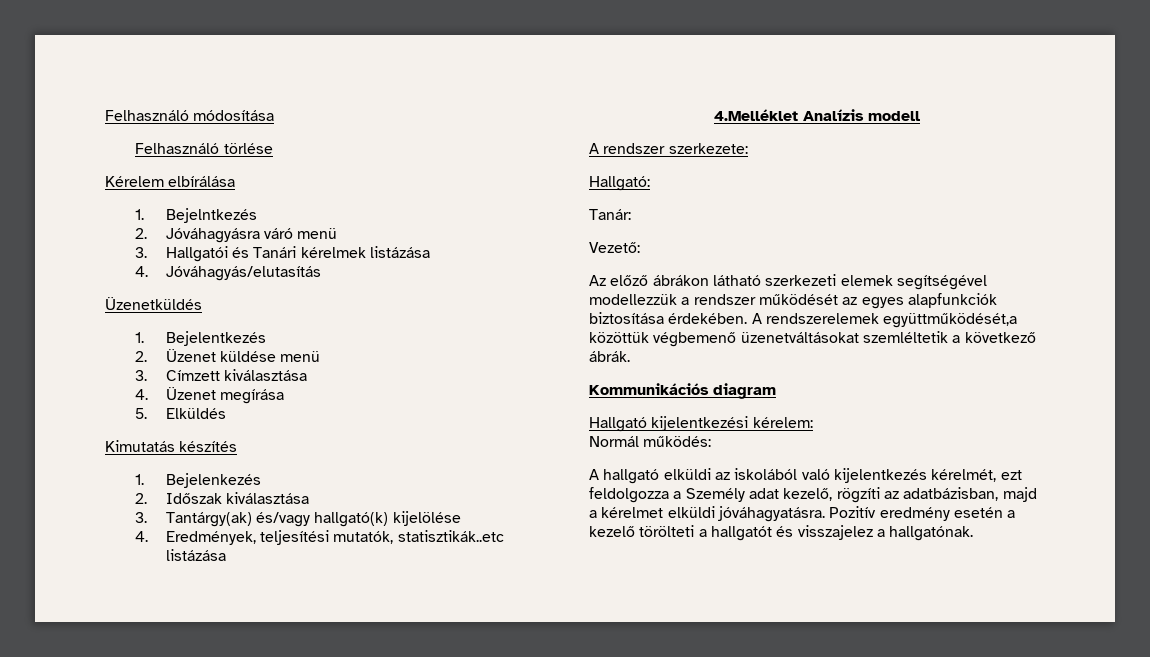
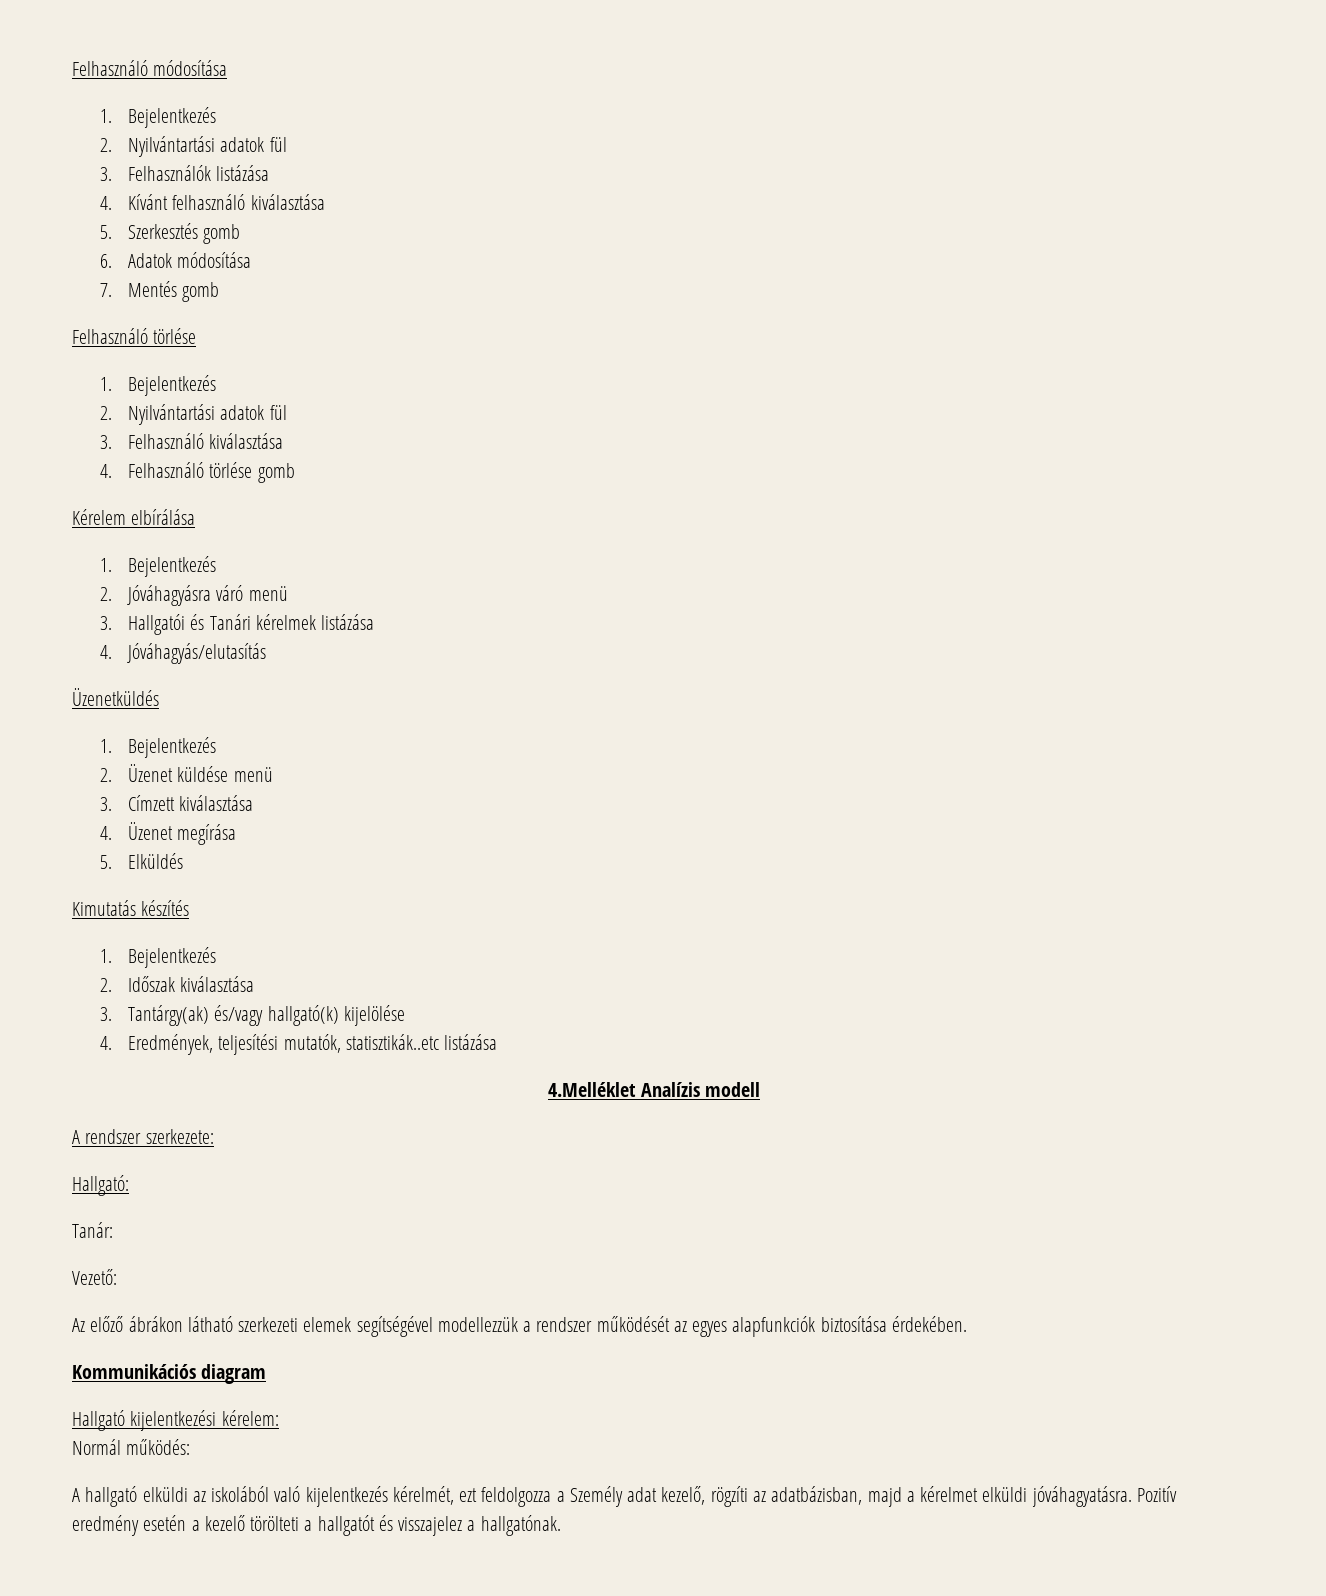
[135,143,273,154] Felhasználó törlése -> [99,107,216,128] [99,136,287,157] [99,165,270,181] [99,194,325,210] [99,223,241,244] [99,252,252,268] [99,281,220,302] [72,328,197,344] [99,375,216,396] [99,404,287,425] [99,433,284,449] [99,462,295,483] 1. Bejelentkezés // 2. Nyilvántartási adatok fül // 3. Felhasználók listázása // 4. Kívánt felhasználó kiválasztása // 5. Szerkesztés gomb // 6. Adatok módosítása // 7. Mentés gomb // Felhasználó törlése // 1. Bejelentkezés // 2. Nyilvántartási adatok fül // 3. Felhasználó kiválasztása // 4. Felhasználó törlése gomb
[165,208,257,223] Bejelntkezés -> [127,556,216,577] Bejelentkezés
[165,473,261,488] Bejelenkezés -> [127,947,216,968] Bejelentkezés
[751,313,1018,328] [589,331,1036,347] [589,351,630,362] A rendszerelemek együttműködését,a közöttük végbemenő üzenetváltásokat szemléltetik a következő ábrák. -> (967, 1324) none

